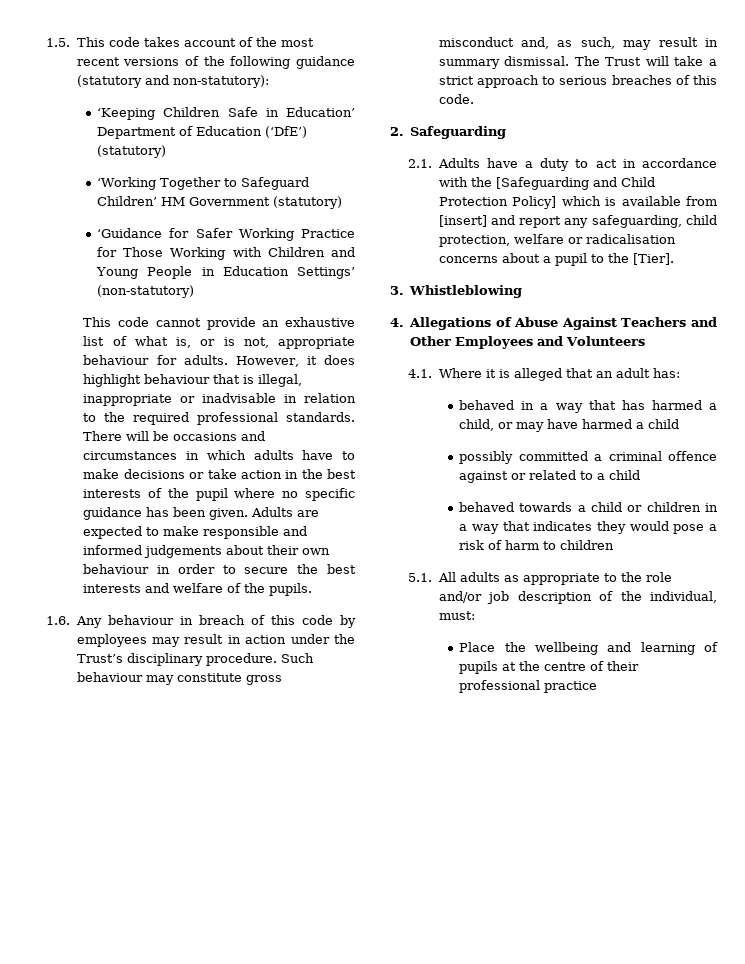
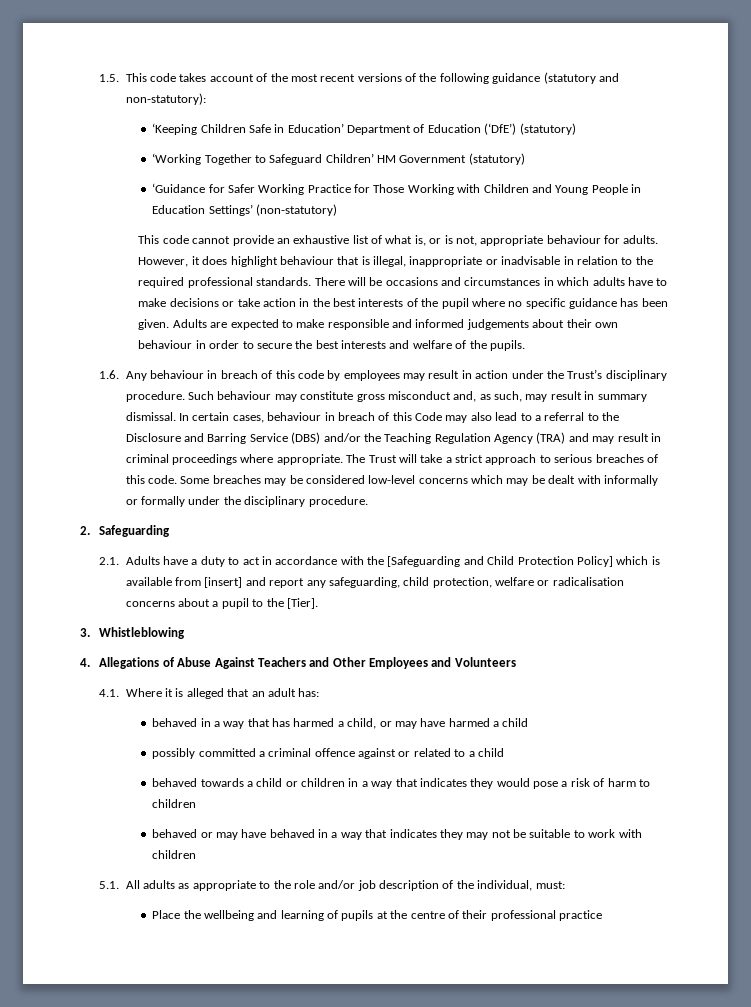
(570, 61) none -> [179,412,620,423] [125,432,661,444] [125,454,343,465] In certain cases, behaviour in breach of this Code may also lead to a referral to the Disclosure and Barring Service (DBS) and/or the Teaching Regulation Agency (TRA) and may result in criminal proceedings where appropriate.
(474, 99) none -> [180,475,658,486] [125,496,368,507] Some breaches may be considered low-level concerns which may be dealt with informally or formally under the disciplinary procedure.
(615, 545) none -> [152,829,642,840] [152,850,197,859] // behaved or may have behaved in a way that indicates they may not be suitable to work with children

